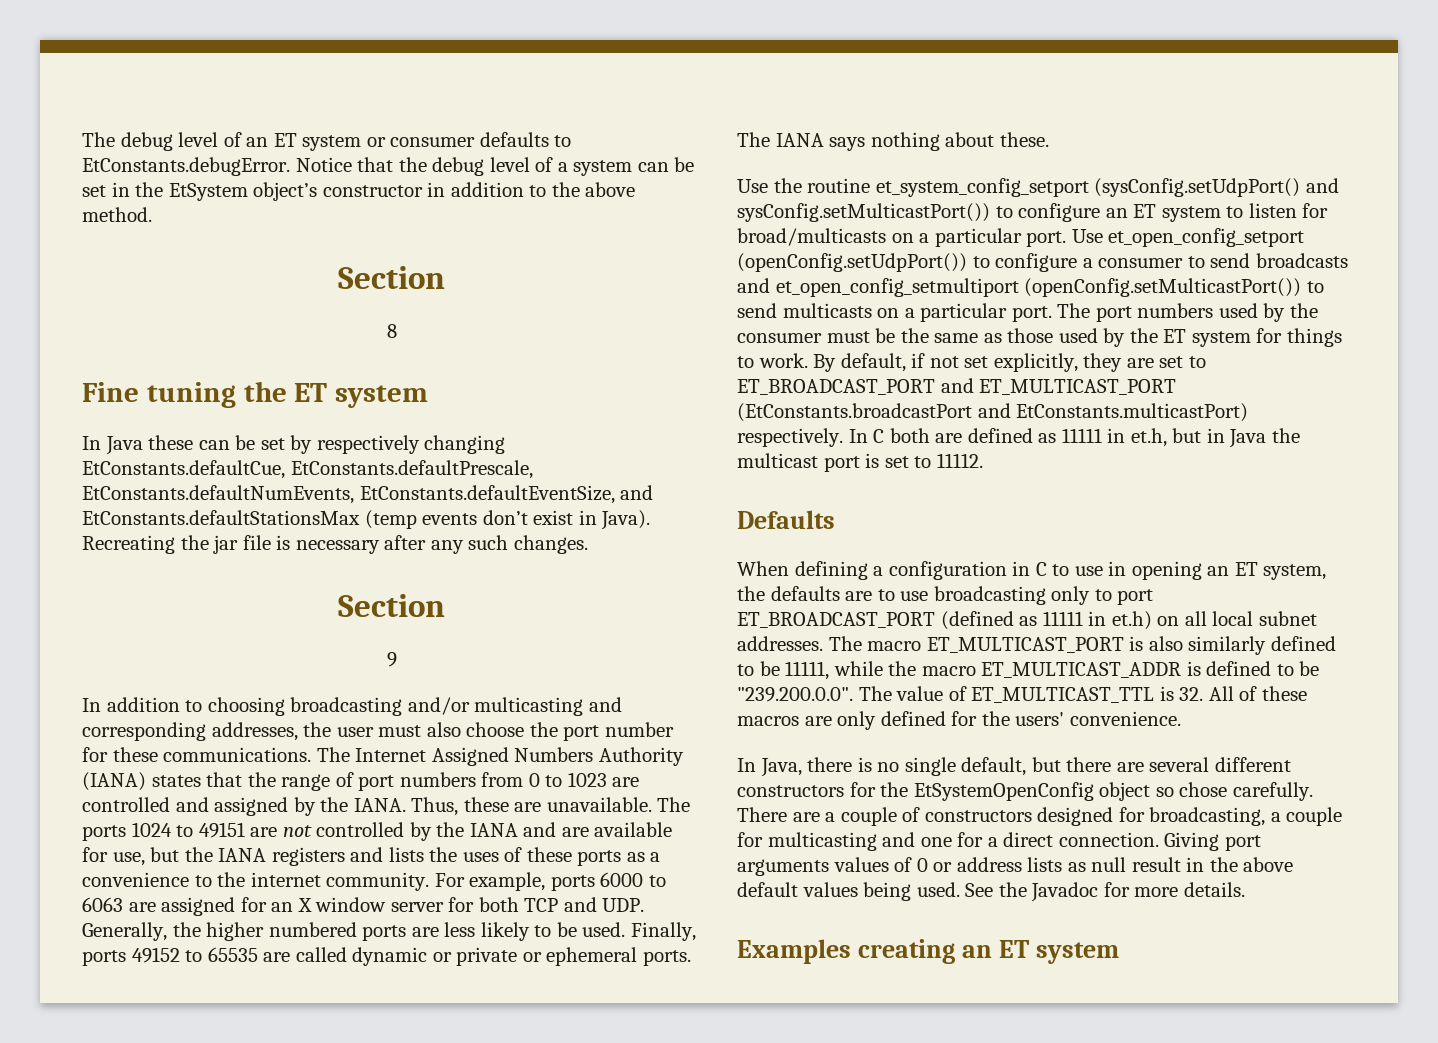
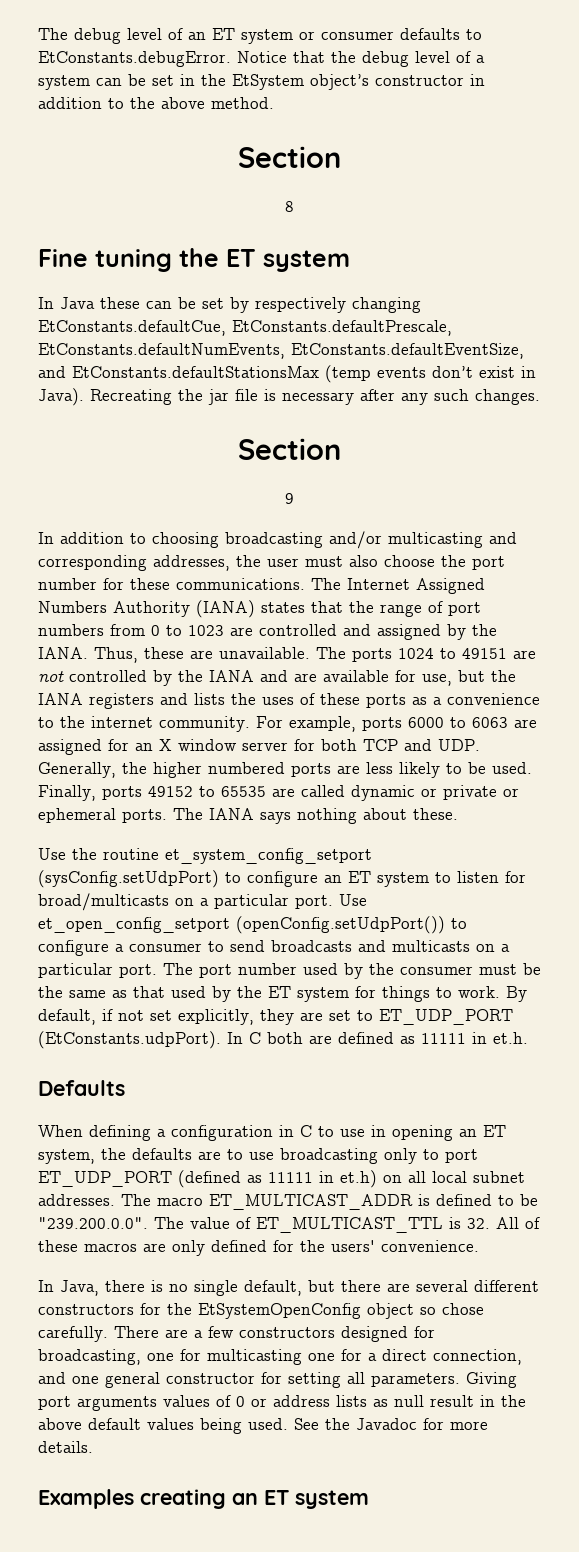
[1094,178,1339,197] [737,203,990,222] (sysConfig.setUdpPort() and sysConfig.setMulticastPort()) -> [38,870,219,888] (sysConfig.setUdpPort)
[775,278,1324,297] [737,303,777,318] et_open_config_setmultiport (openConfig.setMulticastPort()) to send -> (386, 946) none
[1137,303,1214,318] numbers -> [238,963,297,975] number
[1007,328,1054,343] those -> [133,986,165,998] that
[737,378,1177,395] [737,403,1249,422] [737,428,843,447] ET_BROADCAST_PORT and ET_MULTICAST_PORT (EtConstants.broadcastPort and EtConstants.multicastPort) respectively. -> [379,1009,513,1025] [38,1031,221,1049] ET_UDP_PORT (EtConstants.udpPort).
[1130,428,1300,448] [737,453,983,472] et.h, but in Java the multicast port is set to 11112. -> [493,1032,528,1044] et.h.
[737,612,935,628] ET_BROADCAST_PORT -> [38,1171,172,1187] ET_UDP_PORT
[926,636,1336,655] [737,661,976,680] ET_MULTICAST_PORT is also similarly defined to be 11111, while the macro -> (203, 1201) none
[840,807,921,826] couple of -> [208,1326,234,1338] few
[1270,807,1343,826] a couple -> [147,1353,174,1361] one
[882,832,916,847] and -> (302, 1357) none
[1058,832,1159,847] connection. -> [433,1349,522,1365] [38,1372,460,1388] connection, and one general constructor for setting all parameters.

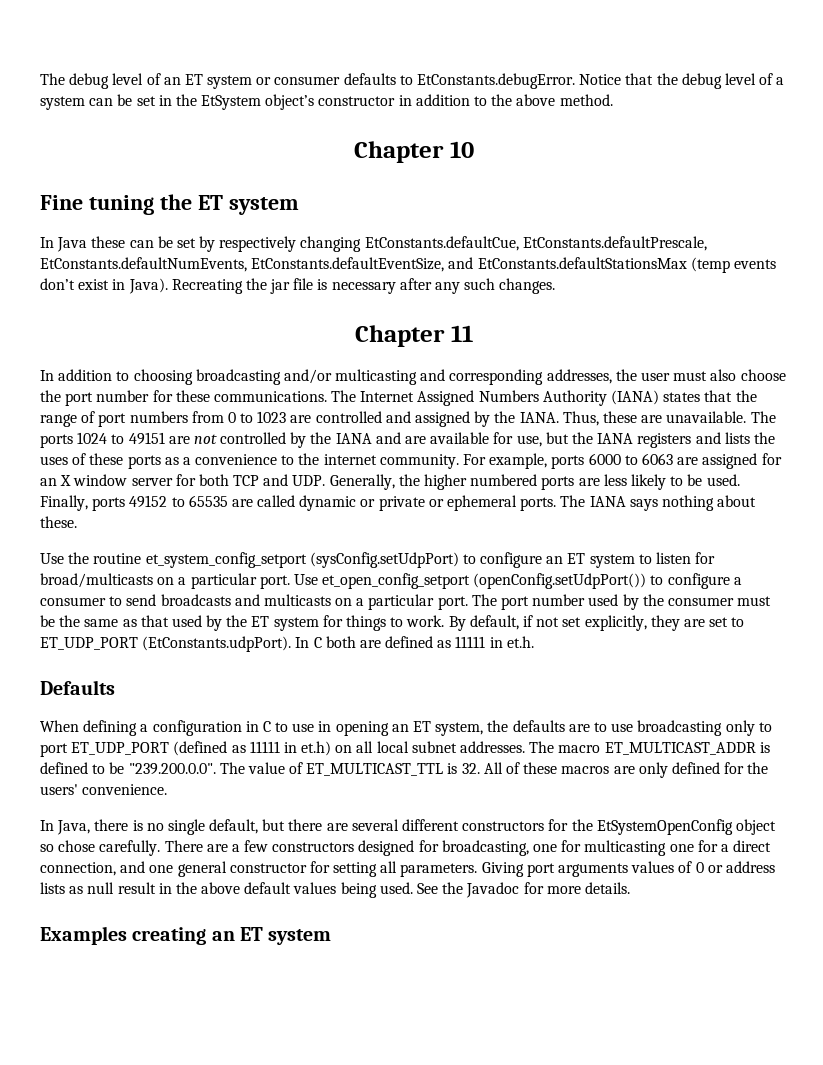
[238,146,341,168] [285,201,294,212] Section // 8 -> [354,141,474,163] Chapter 10
[238,438,341,460] [285,493,294,504] Section // 9 -> [355,325,473,347] Chapter 11

